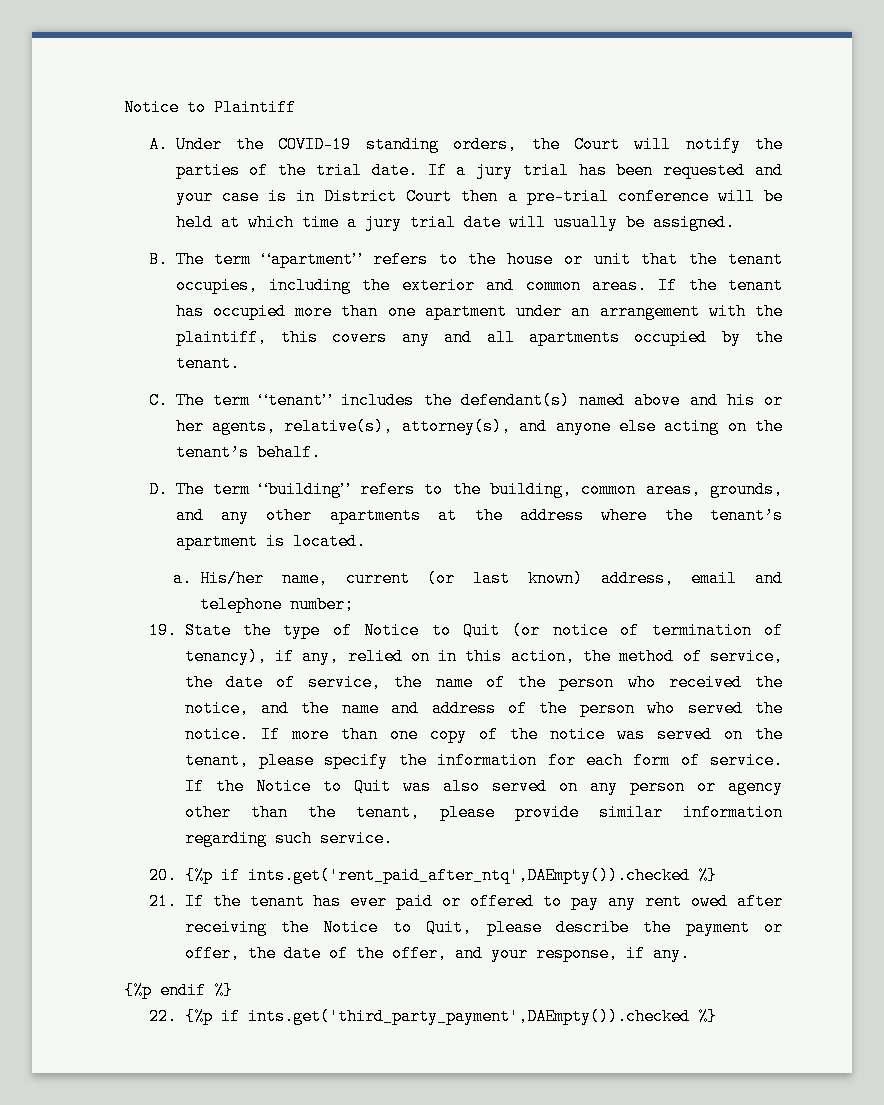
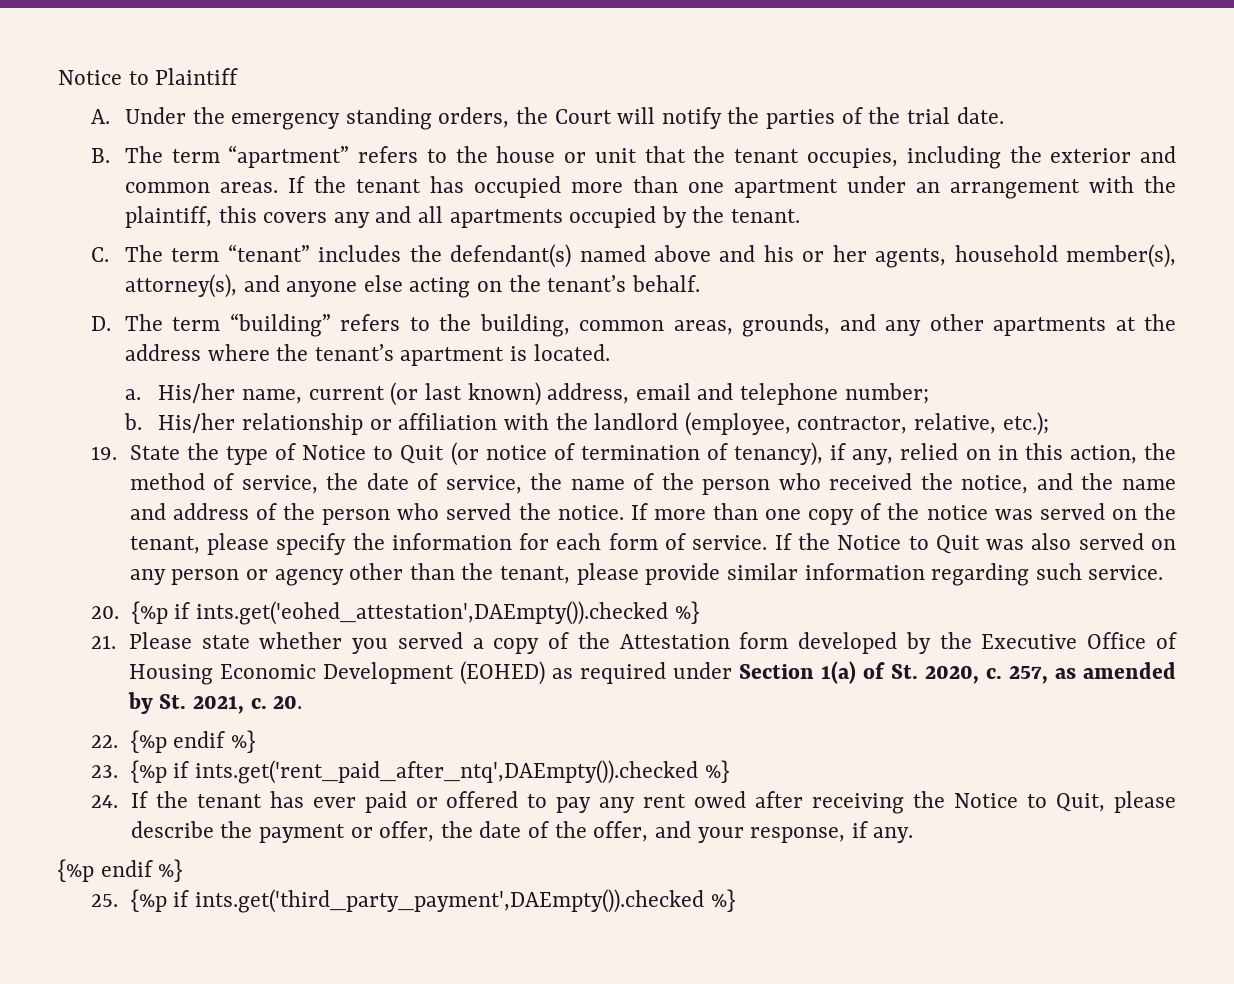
[278,136,352,153] COVID-19 -> [231,113,341,130] emergency
[427,162,783,179] [175,188,783,205] [175,214,735,231] If a jury trial has been requested and your case is in District Court then a pre-trial conference will be held at which time a jury trial date will usually be assigned. -> (1004, 115) none
[284,418,394,435] relative(s), -> [954,244,1177,268] household member(s),
(355, 604) none -> [123,412,1049,436] // b. His/her relationship or affiliation with the landlord (employee, contractor, relative, etc.);
(240, 875) none -> [195,601,699,625] [91,632,1177,654] [128,661,1176,685] [127,692,303,714] [91,730,255,753] [91,760,190,783] ints.get('eohed_attestation',DAEmpty()).checked %} // 21. Please state whether you served a copy of the Attestation form developed by the Executive Office of Housing Economic Development (EOHED) as required under Section 1(a) of St. 2020, c. 257, as amended by St. 2021, c. 20. // 22. {%p endif %} // 23. {%p if
[148,893,177,910] 21. -> [91,795,119,808] 24.
[148,1008,177,1025] 22. -> [91,894,119,907] 25.

